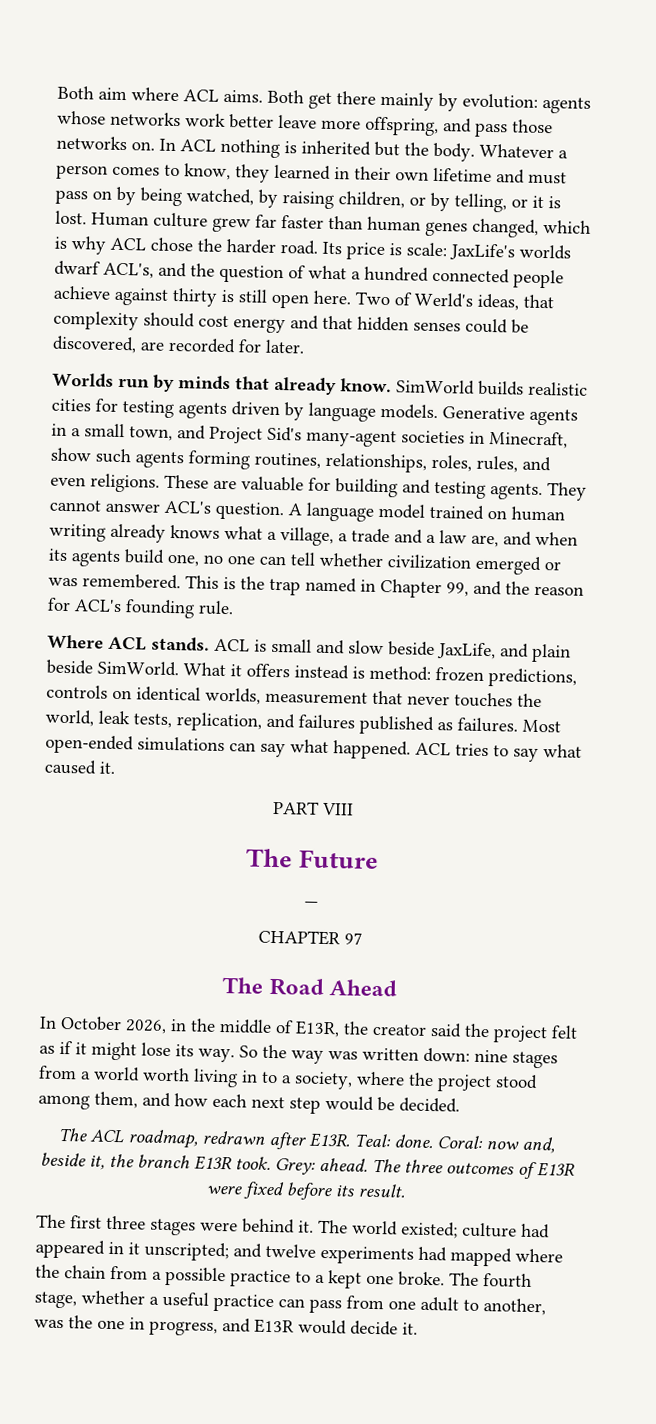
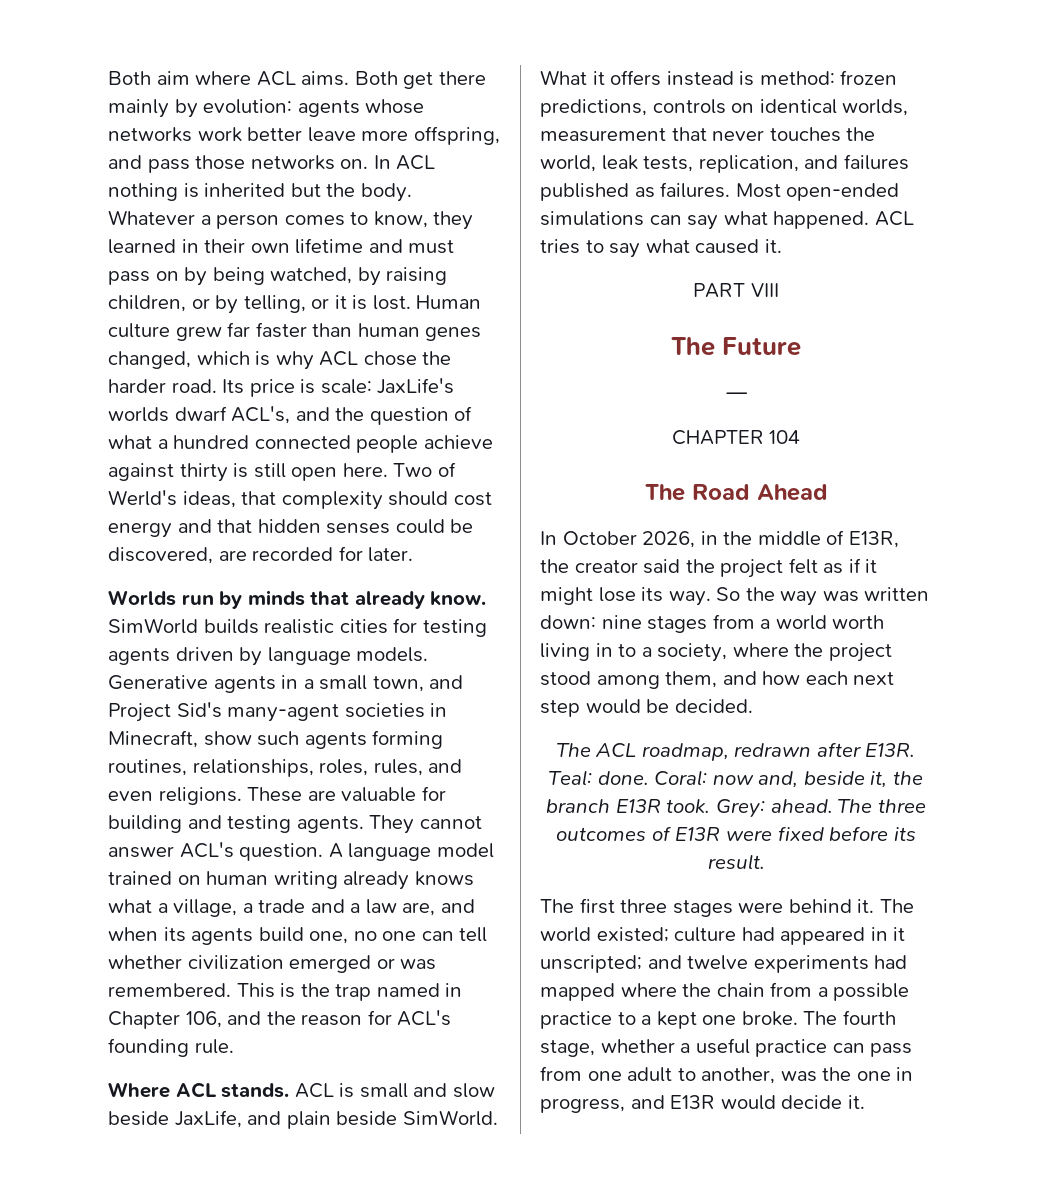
[446,582,469,597] 99, -> [185,1011,222,1028] 106,
[344,932,363,945] 97 -> [769,430,801,444] 104

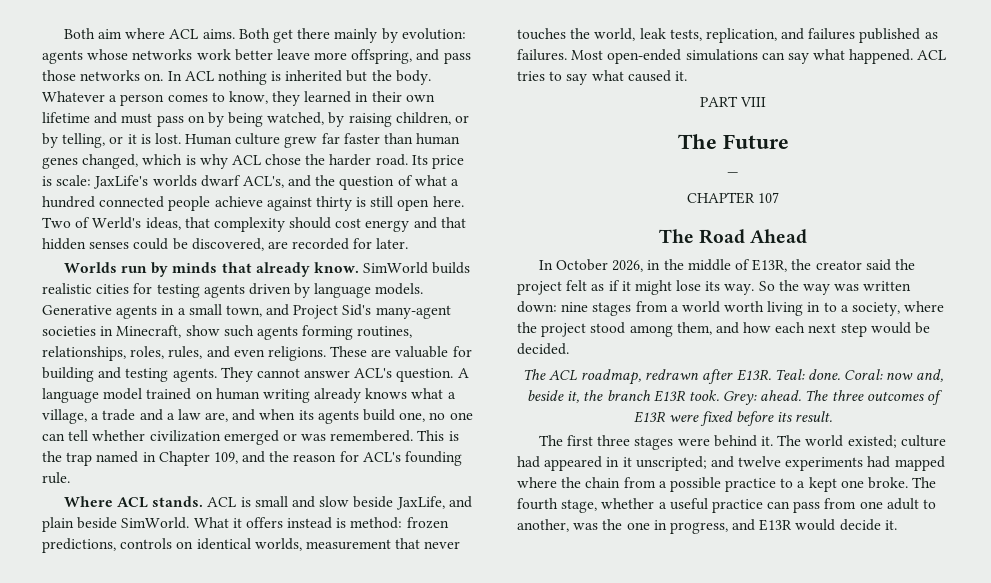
[185,1011,222,1028] 106, -> [213,452,238,464] 109,
[769,430,801,444] 104 -> [758,192,780,203] 107

